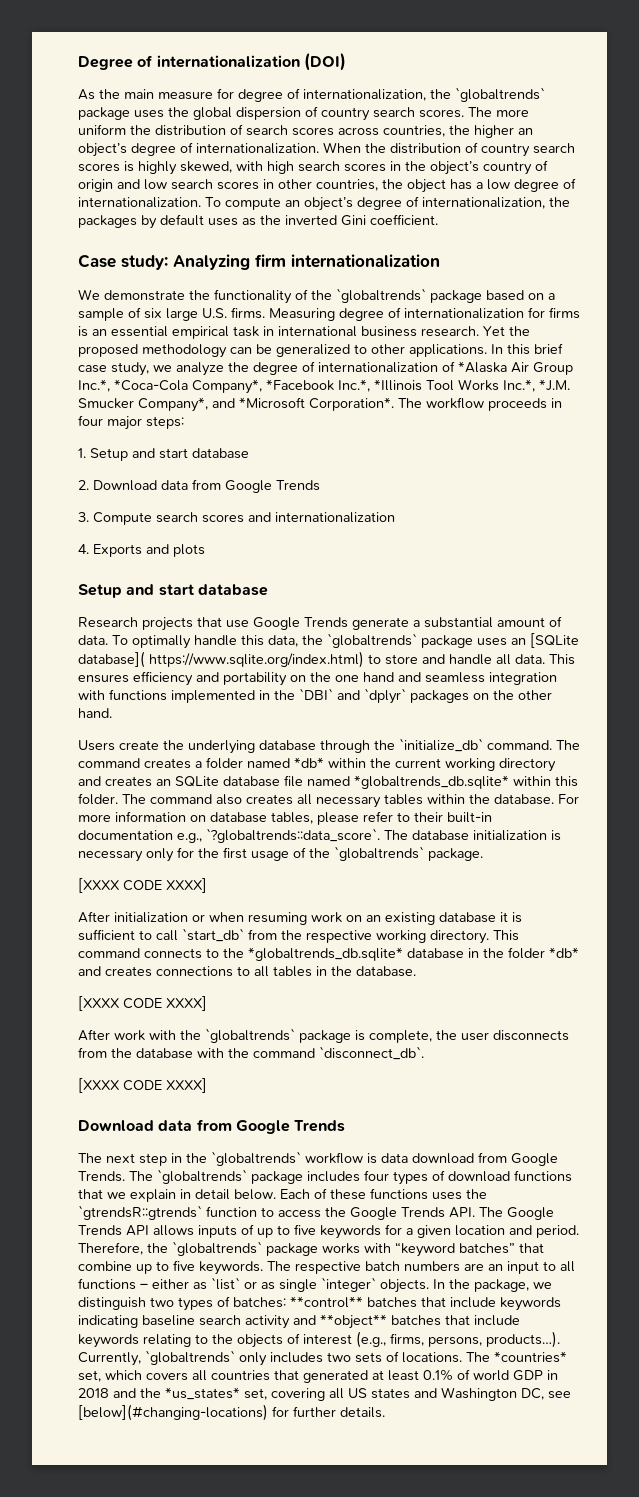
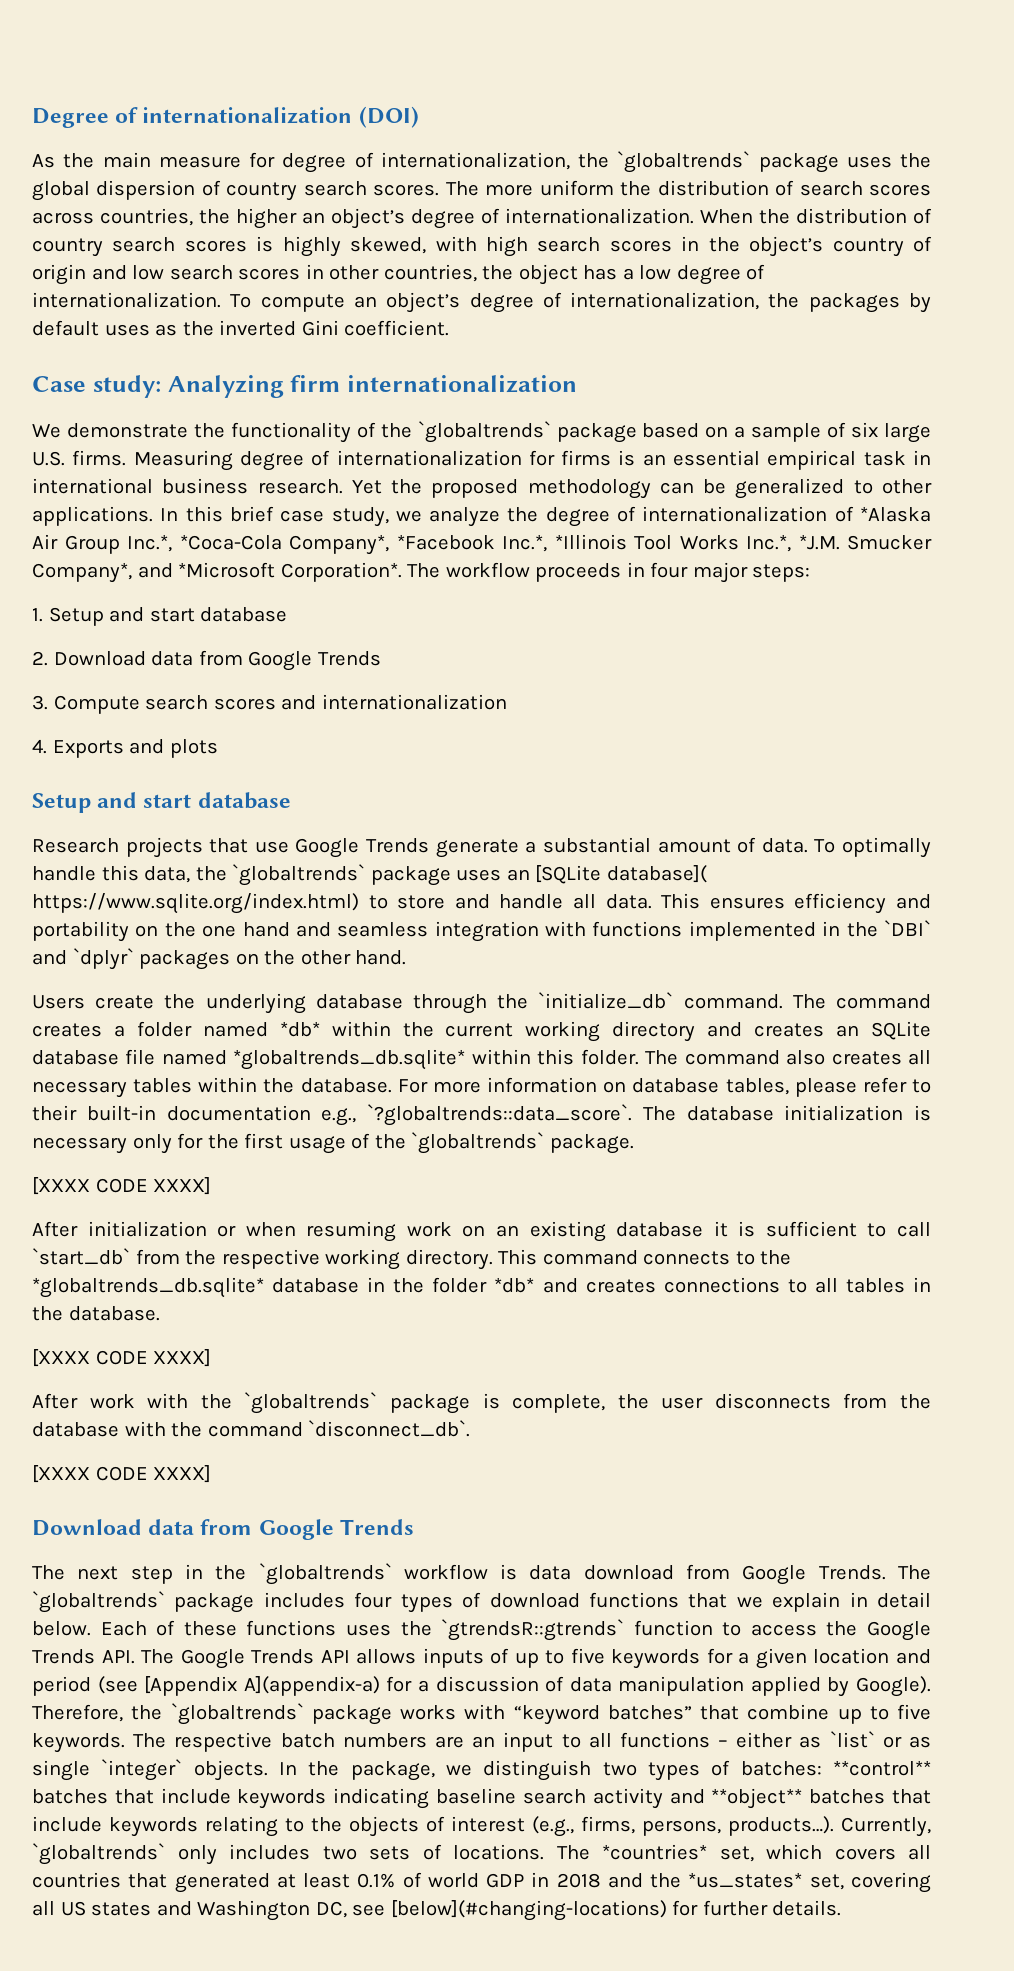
[536,1225,579,1238] period. -> [32,1676,932,1697] period (see [Appendix A](appendix-a) for a discussion of data manipulation applied by Google).

